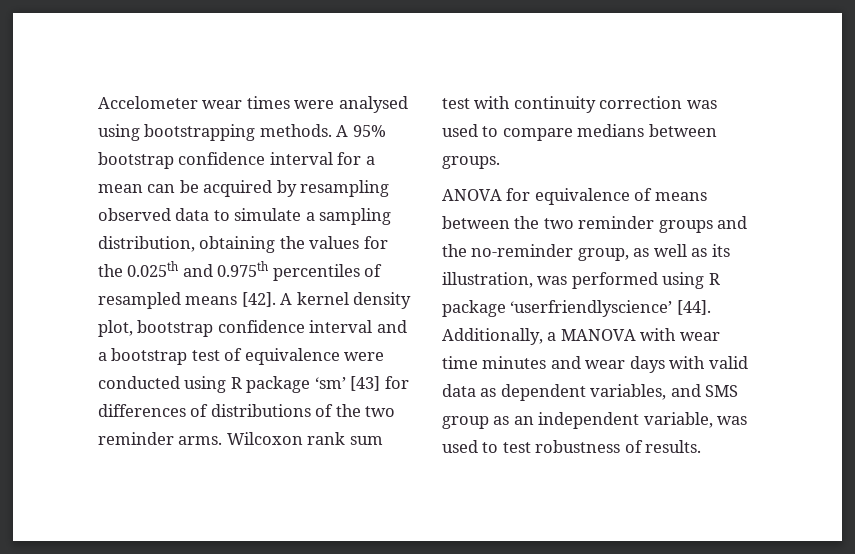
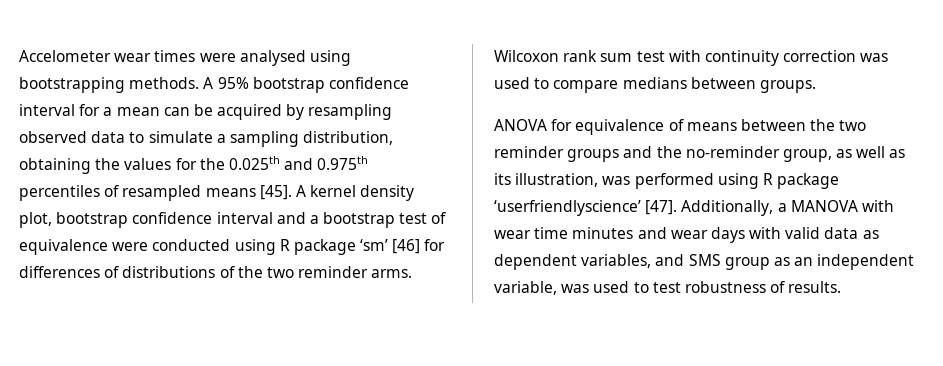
[241,292,276,307] [42]. -> [259,185,292,200] [45].
[350,376,381,391] [43] -> [392,239,421,254] [46]
[676,300,711,315] [44]. -> [645,200,678,215] [47].

